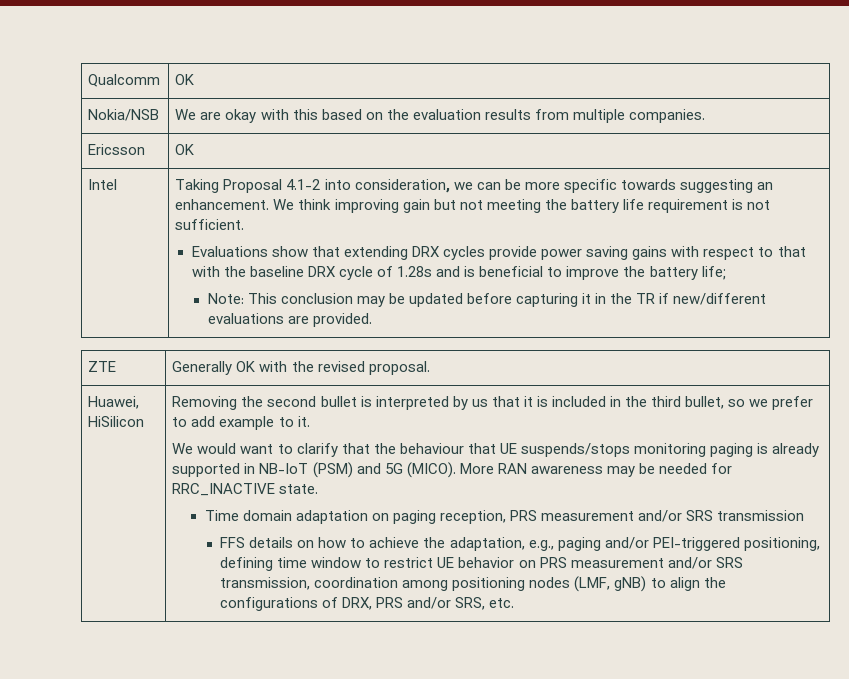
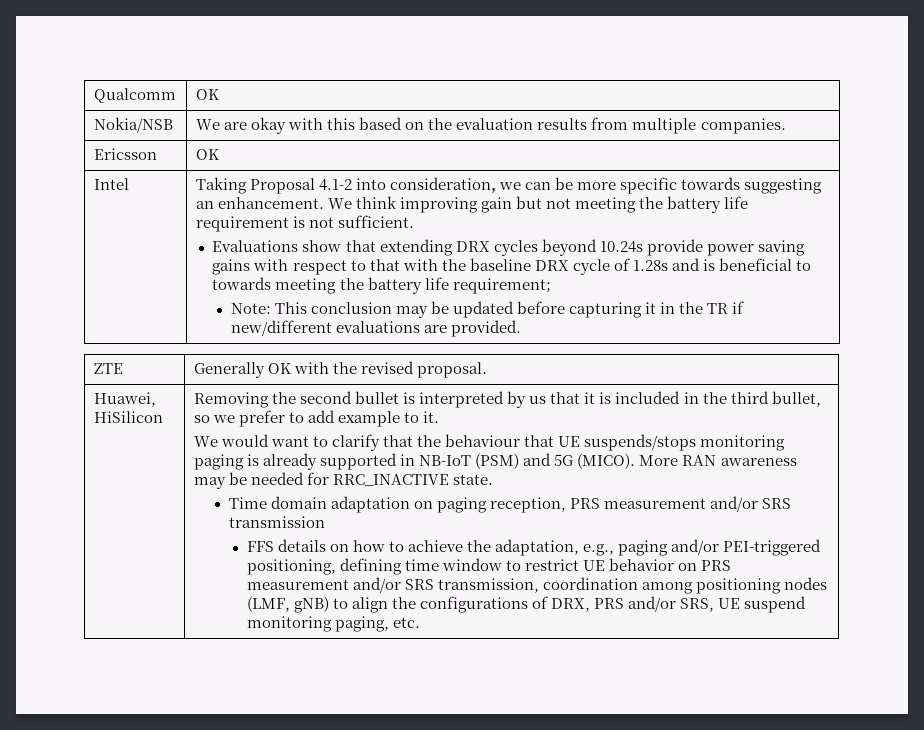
(486, 253) none -> [541,239,643,256] beyond 10.24s
[566,266,726,280] improve the battery life; -> [212,277,551,294] towards meeting the battery life requirement;
(486, 603) none -> [718,596,807,613] [246,616,389,632] UE suspend monitoring paging,

